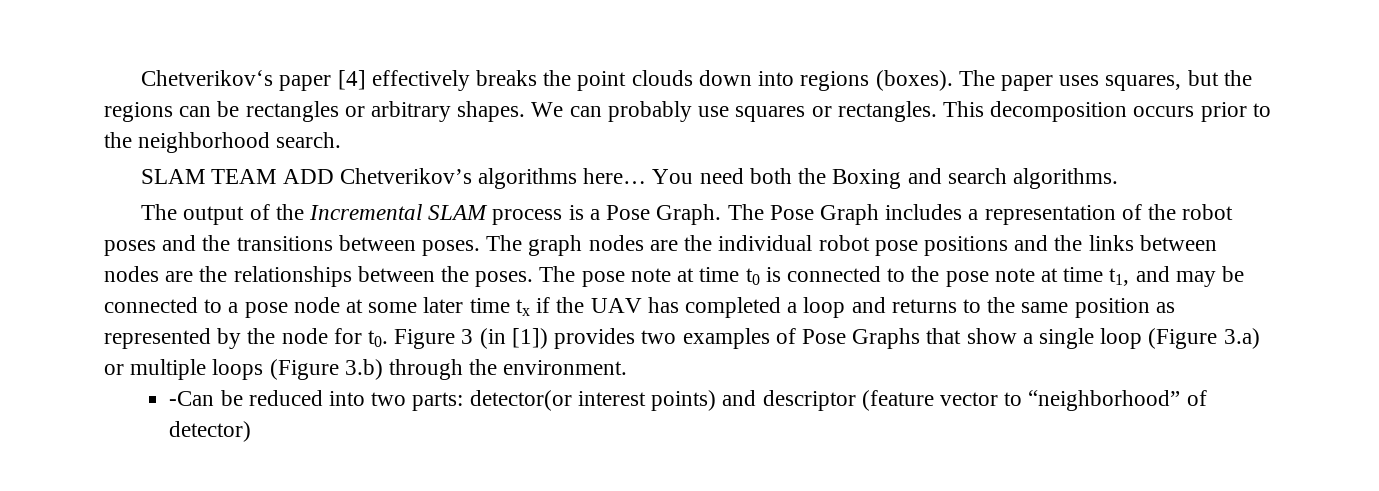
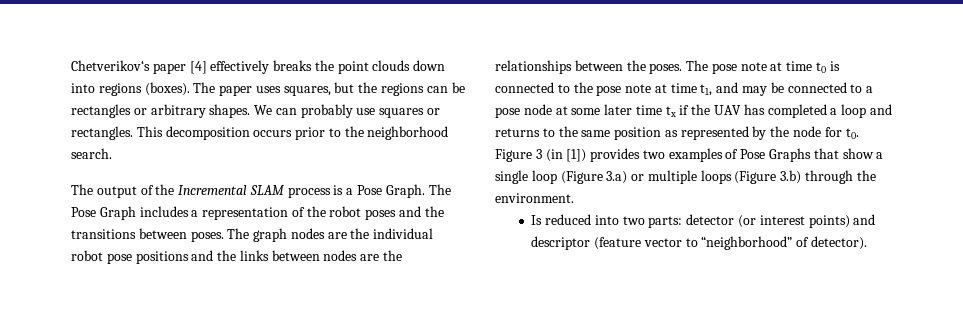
[141,168,1118,189] // SLAM TEAM ADD Chetverikov’s algorithms here… You need both the Boxing and search algorithms. -> (112, 153) none
[169,390,243,406] -Can be -> [531,215,543,225] Is
[469,390,572,411] detector(or -> [686,214,757,228] detector (or
[169,421,252,442] detector) -> [811,236,868,250] detector).

